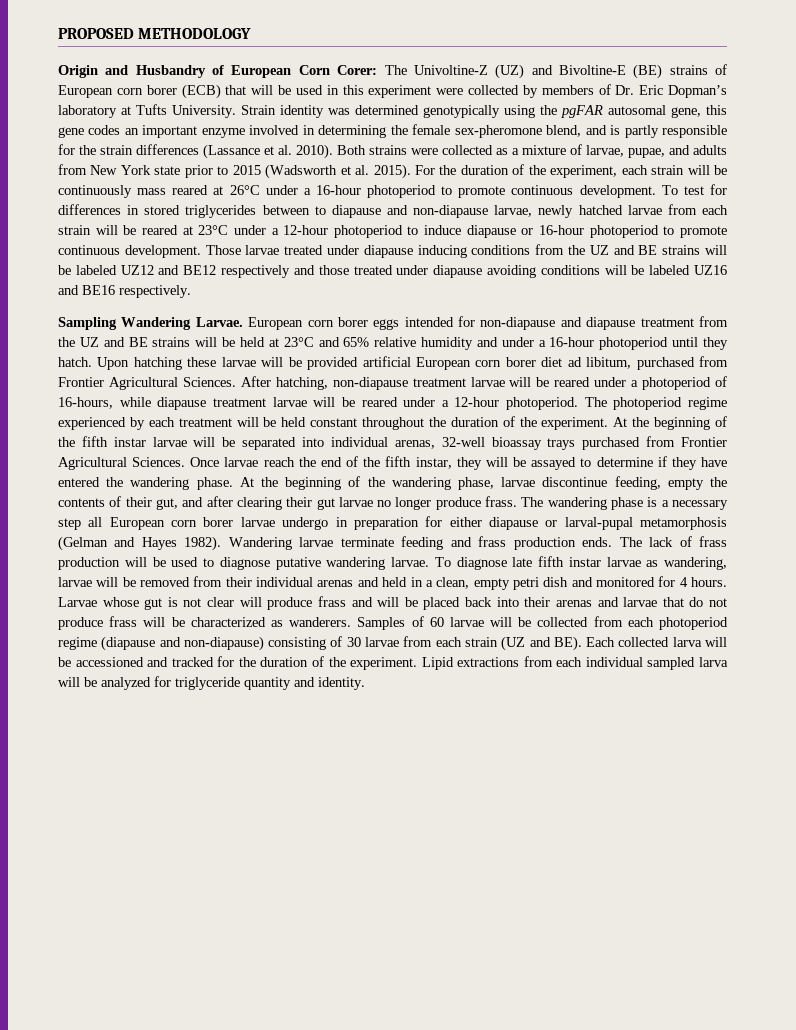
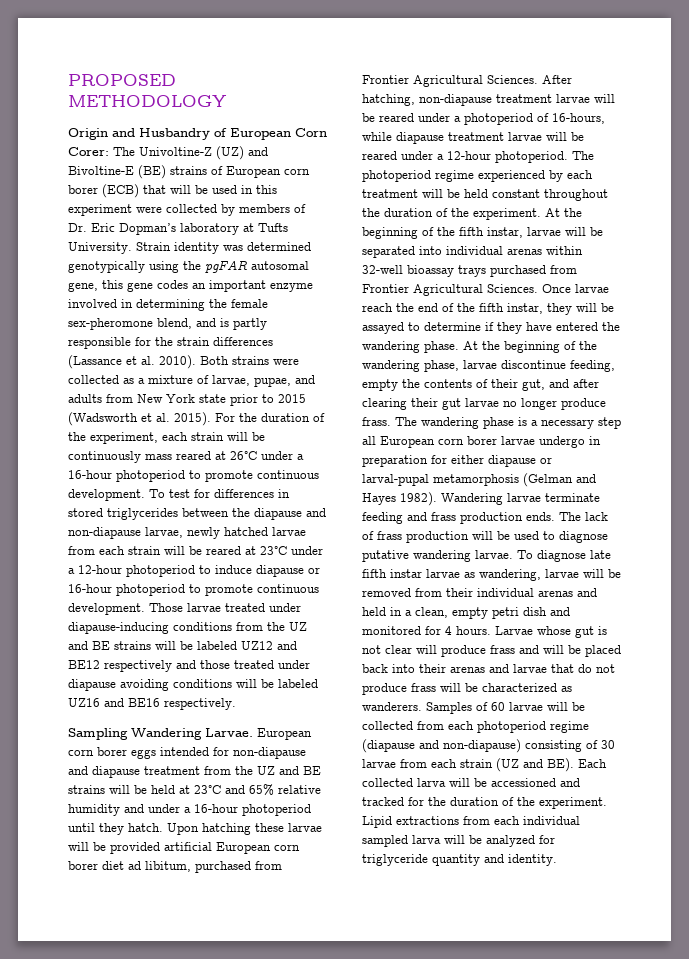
[314,206,326,215] to -> [232,508,250,517] the
[363,245,467,258] diapause inducing -> [68,622,169,634] diapause-inducing
[113,437,146,447] instar -> [487,227,523,238] instar,
[394,440,435,449] arenas, -> [507,246,583,255] arenas within

